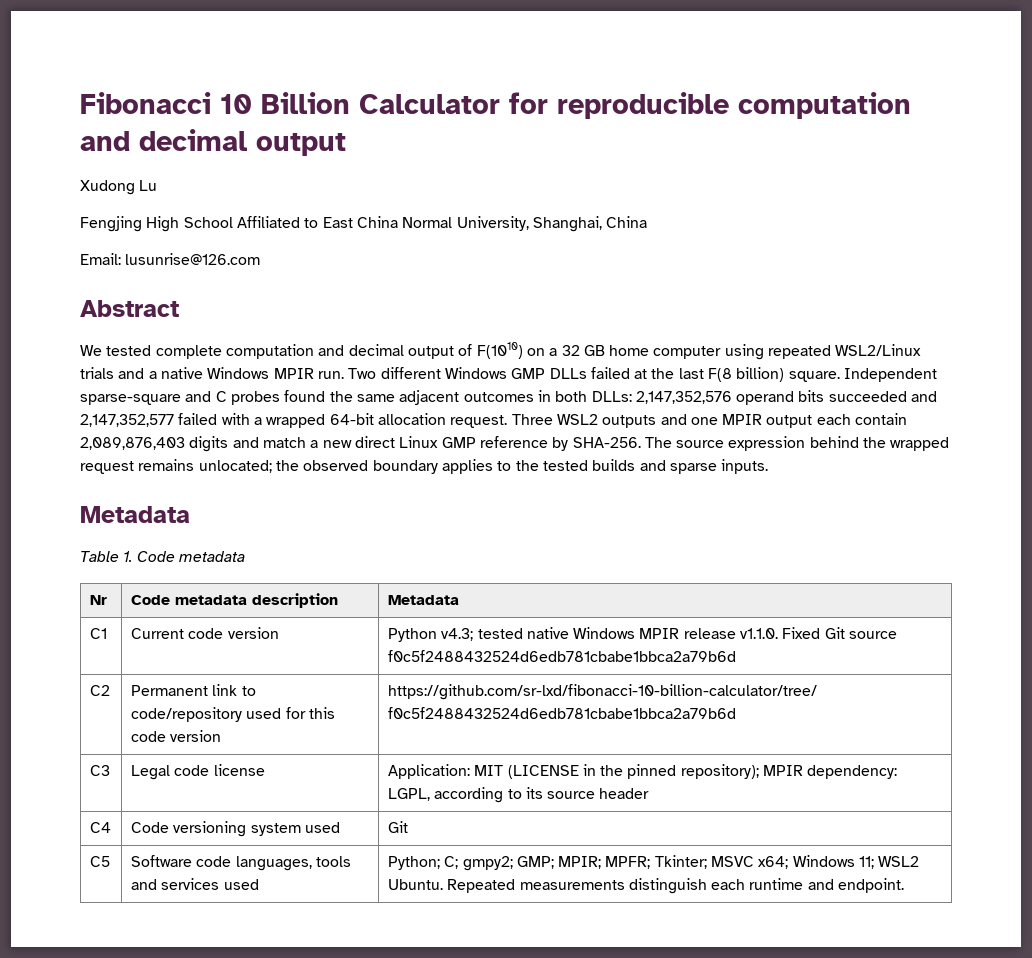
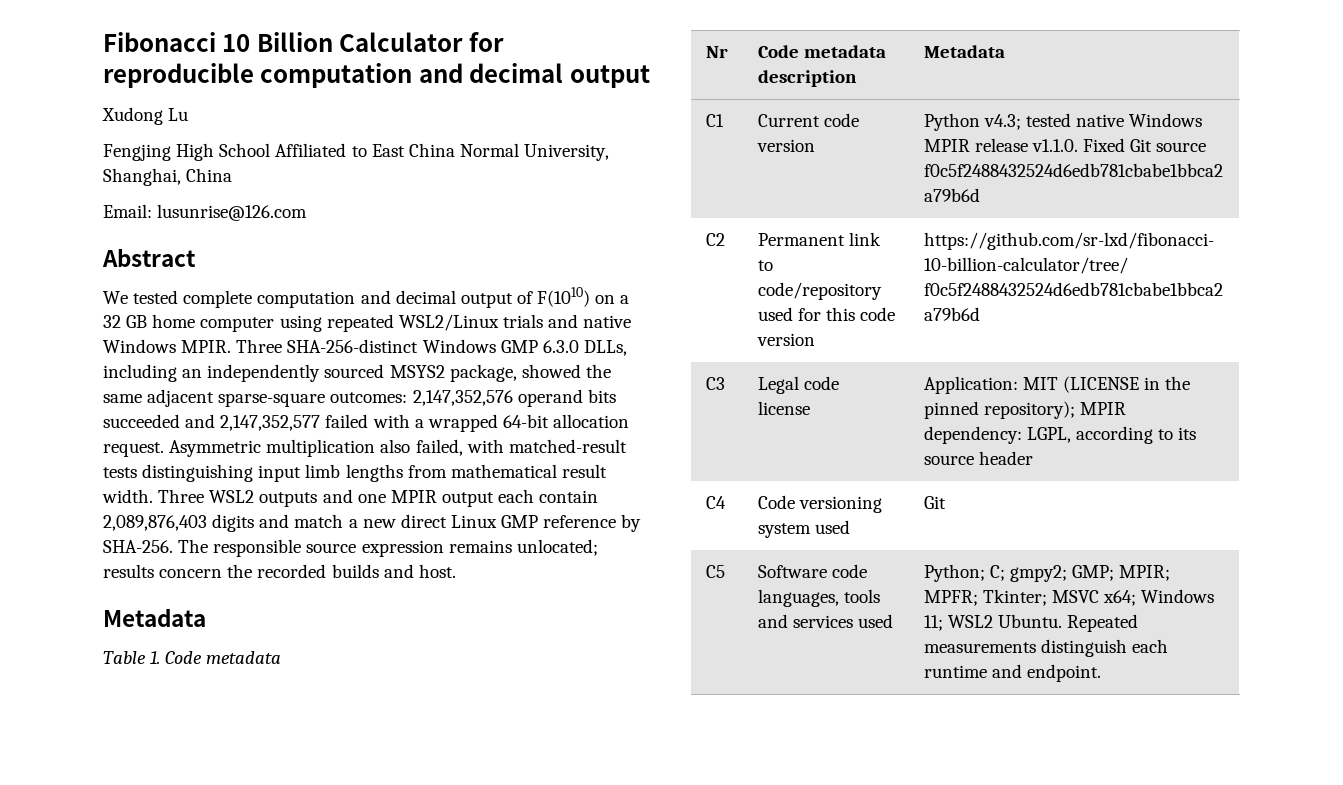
[148,367,938,382] [80,390,632,405] a native Windows MPIR run. Two different Windows GMP DLLs failed at the last F(8 billion) square. Independent sparse-square and C probes found the same adjacent outcomes in both DLLs: -> [583,315,632,328] [103,339,627,356] [103,364,611,382] [103,389,408,407] native Windows MPIR. Three SHA-256-distinct Windows GMP 6.3.0 DLLs, including an independently sourced MSYS2 package, showed the same adjacent sparse-square outcomes:
(508, 421) none -> [169,439,627,457] [103,464,607,482] [102,489,153,503] Asymmetric multiplication also failed, with matched-result tests distinguishing input limb lengths from mathematical result width.
(672, 442) none -> [213,539,302,557] responsible
[809,436,950,451] [80,459,769,474] behind the wrapped request remains unlocated; the observed boundary applies to the tested builds and sparse inputs. -> [448,539,598,556] [103,564,456,578] remains unlocated; results concern the recorded builds and host.

